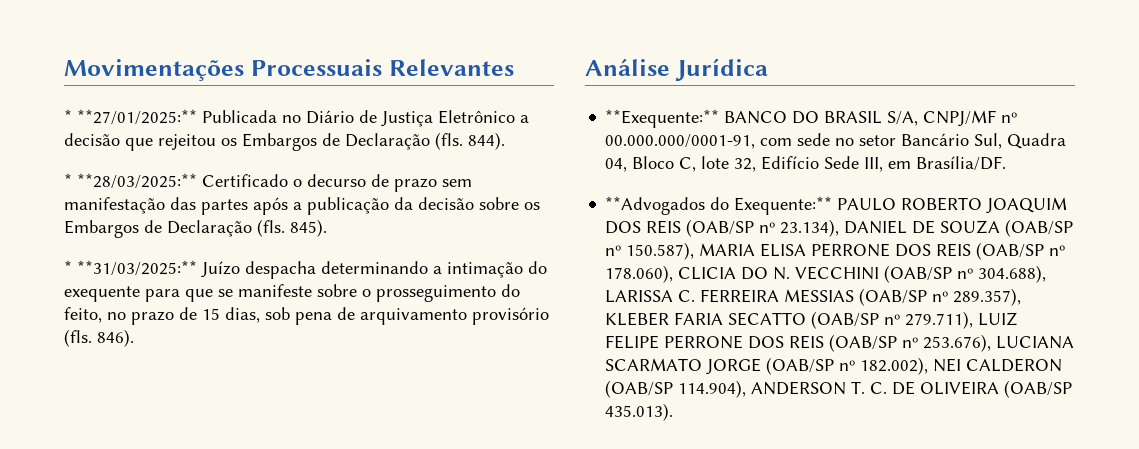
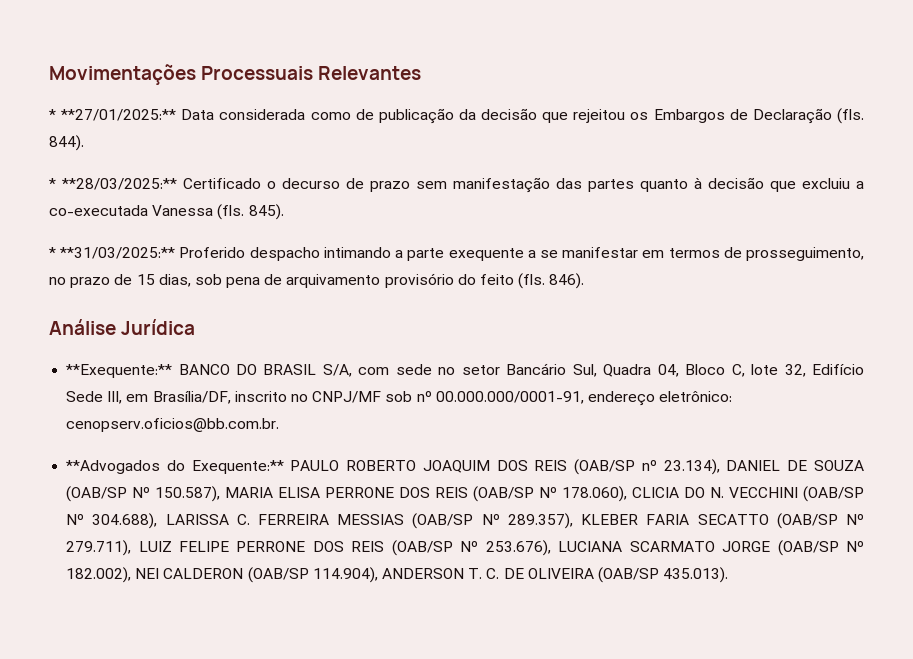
[202,110,529,127] Publicada no Diário de Justiça Eletrônico a -> [181,108,476,124] Data considerada como de publicação da
[253,197,540,215] [64,219,327,238] [64,260,547,279] [64,284,520,302] [64,307,102,323] após a publicação da decisão sobre os Embargos de Declaração (fls. 845). // * **31/03/2025:** Juízo despacha determinando a intimação do exequente para que se manifeste sobre o prosseguimento do feito, -> [640,177,864,192] [49,204,284,220] [49,247,864,261] quanto à decisão que excluiu a co-executada Vanessa (fls. 845). // * **31/03/2025:** Proferido despacho intimando a parte exequente a se manifestar em termos de prosseguimento,
(549, 316) none -> [457,274,515,285] do feito
[923,110,1018,127] [605,134,756,149] CNPJ/MF nº 00.000.000/0001-91, -> (352, 370) none
[916,156,1007,171] Brasília/DF. -> [152,391,733,406] [66,418,280,432] Brasília/DF, inscrito no CNPJ/MF sob nº 00.000.000/0001-91, endereço eletrônico: cenopserv.oficios@bb.com.br.
[605,245,622,256] nº -> [132,487,151,498] Nº
[1049,245,1066,256] nº -> [539,487,558,498] Nº
[957,268,974,279] nº -> [66,514,85,525] Nº
[932,291,949,302] nº -> [481,514,500,525] Nº
[884,314,901,325] nº -> [845,514,864,525] Nº
[902,337,919,348] nº -> [460,541,479,552] Nº
[839,360,856,371] nº -> [846,541,865,552] Nº

